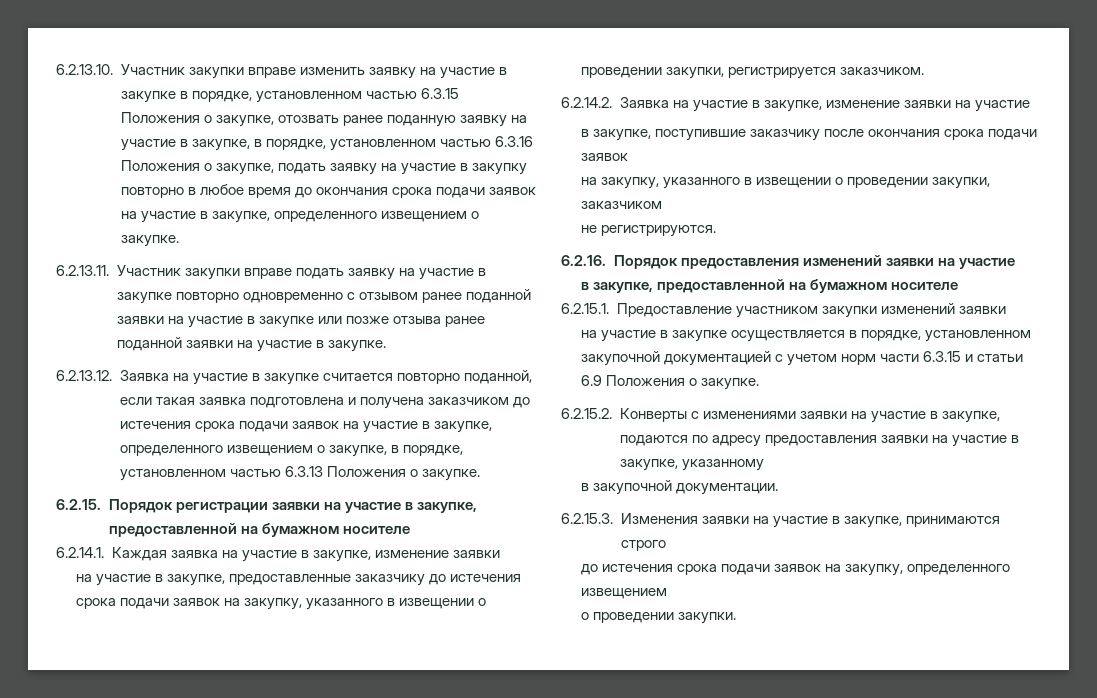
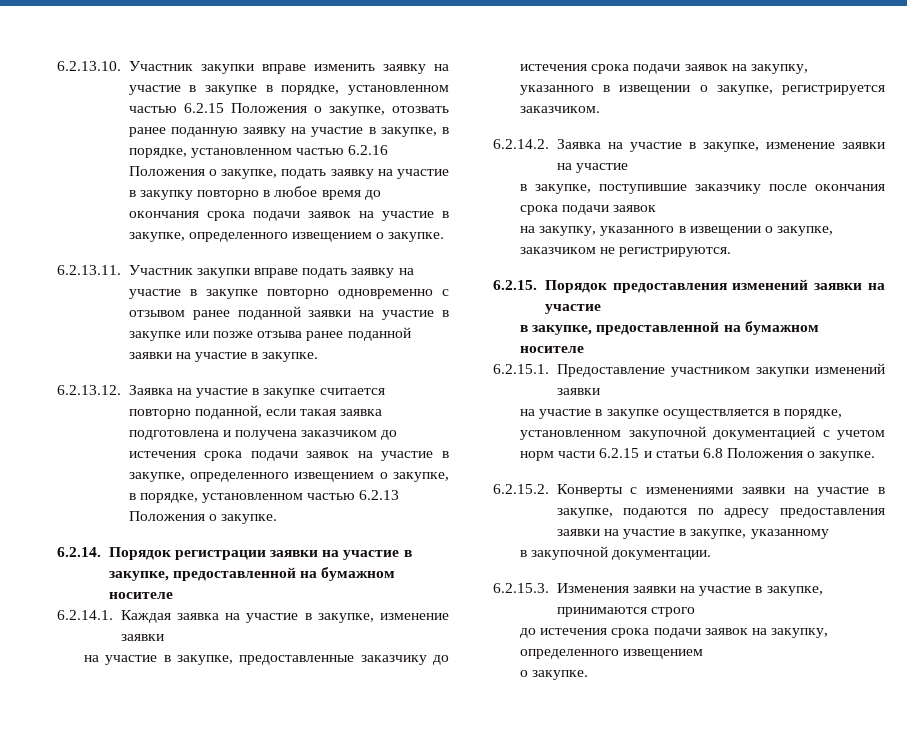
[420,88,459,99] 6.3.15 -> [183,103,224,113] 6.2.15
[494,136,533,147] 6.3.16 -> [348,145,389,155] 6.2.16
[284,466,480,481] [56,499,101,510] 6.3.13 Положения о закупке. // 6.2.15. -> [359,490,400,500] [128,511,278,524] [57,547,101,557] 6.2.13 Положения о закупке. // 6.2.14.
[581,67,725,79] проведении закупки, -> [716,85,773,95] закупке,
[847,177,991,189] [581,201,663,209] проведении закупки, заказчиком // -> [777,226,834,236] [519,247,596,254] закупке, заказчиком
[561,255,606,266] 6.2.16. -> [493,280,537,290] 6.2.15.
[923,351,962,362] 6.3.15 -> [599,448,640,458] 6.2.15
[581,375,603,386] 6.9 -> [702,448,723,458] 6.8
[593,612,737,624] проведении закупки. -> [532,670,589,680] закупке.

